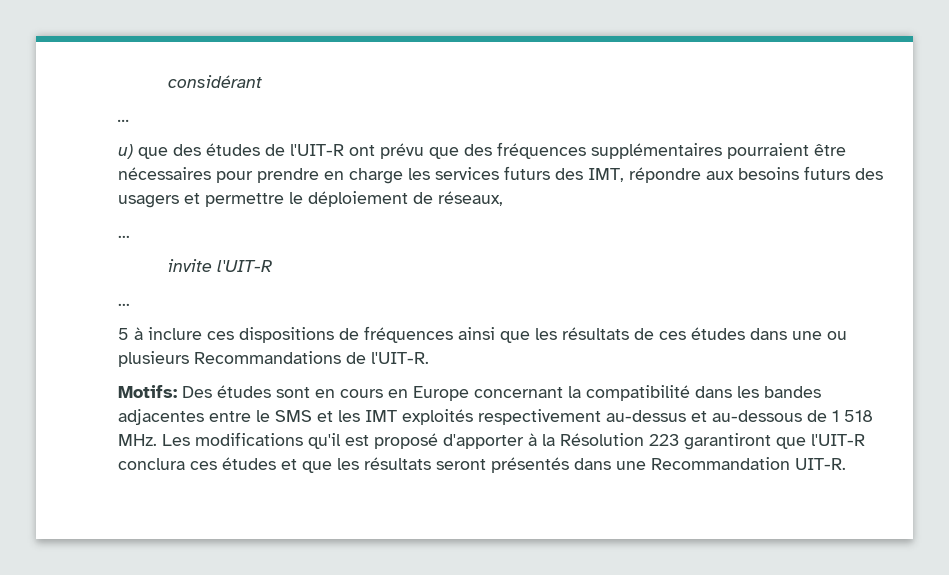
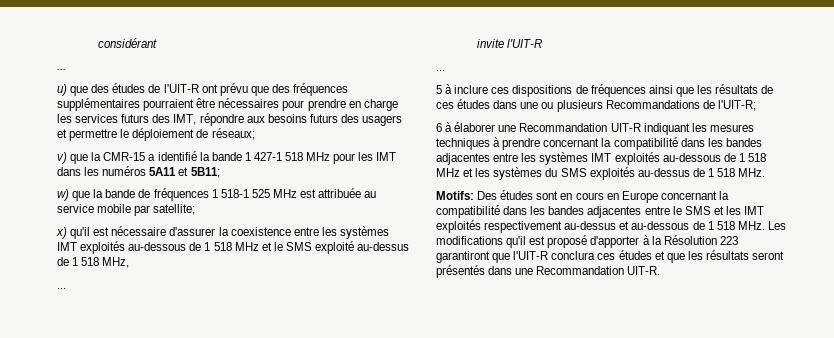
[438,191,503,206] réseaux, -> [211,128,255,140] [57,151,397,164] [57,166,220,178] [57,188,377,201] [57,204,196,216] [56,226,389,239] [57,241,410,254] [57,257,130,268] réseaux; // v) que la CMR-15 a identifié la bande 1 427-1 518 MHz pour les IMT dans les numéros 5A11 et 5B11; // w) que la bande de fréquences 1 518-1 525 MHz est attribuée au service mobile par satellite; // x) qu'il est nécessaire d'assurer la coexistence entre les systèmes IMT exploités au-dessous de 1 518 MHz et le SMS exploité au-dessus de 1 518 MHz,
[371,352,429,364] l'UIT-R. -> [717,100,756,111] [436,122,754,135] [436,137,762,150] [436,152,766,165] [436,167,766,180] l'UIT-R; // 6 à élaborer une Recommandation UIT-R indiquant les mesures techniques à prendre concernant la compatibilité dans les bandes adjacentes entre les systèmes IMT exploités au-dessous de 1 518 MHz et les systèmes du SMS exploités au-dessus de 1 518 MHz.

